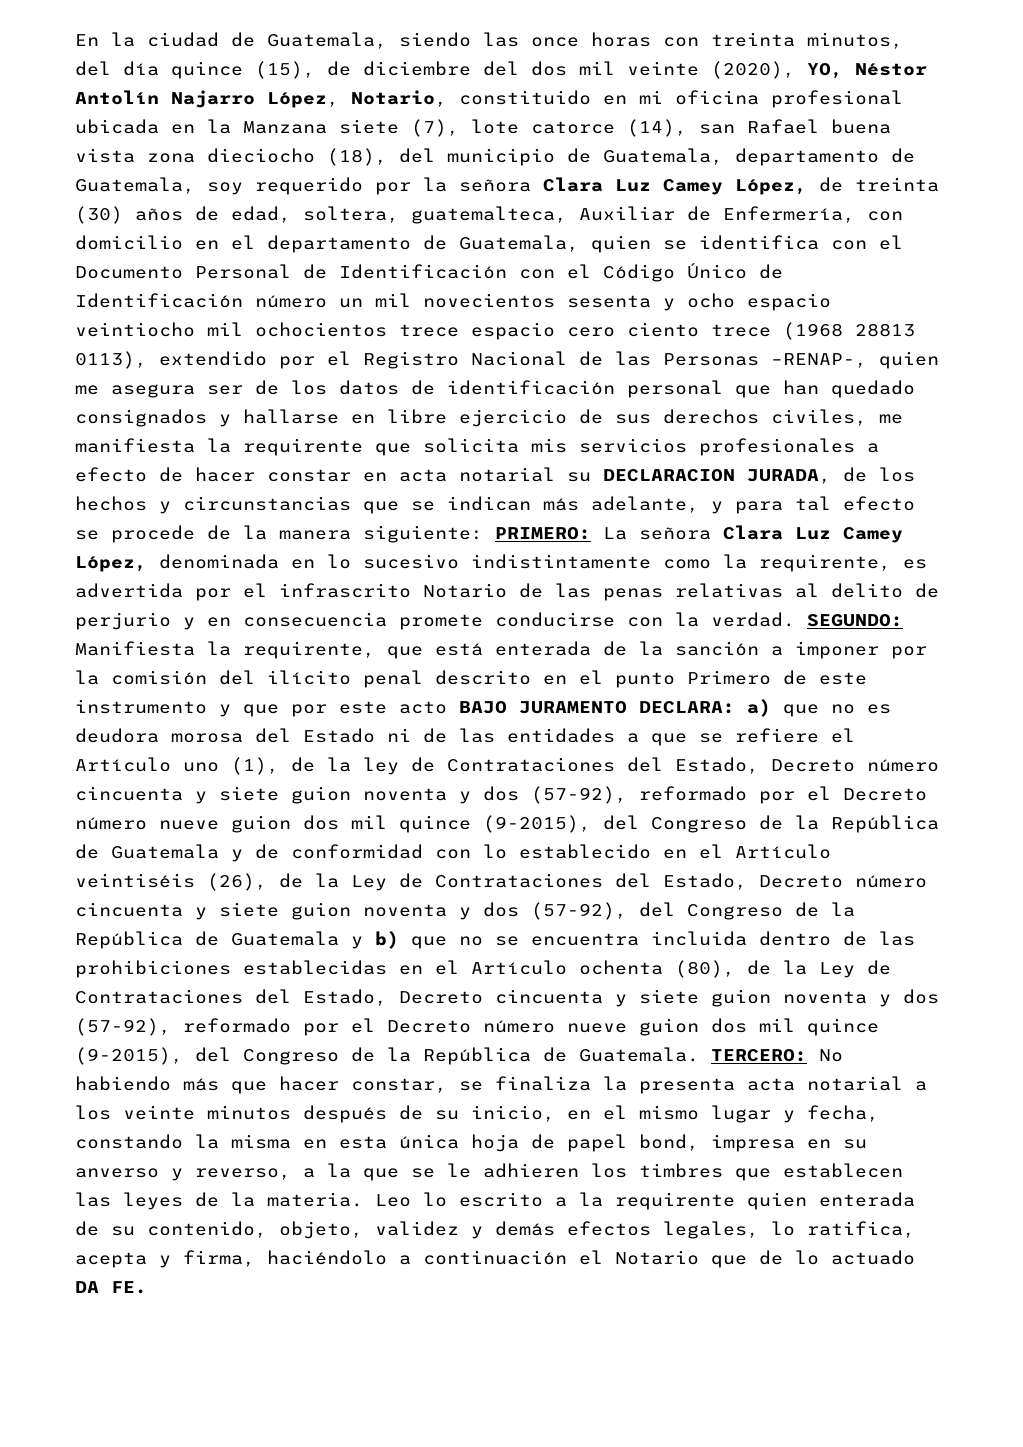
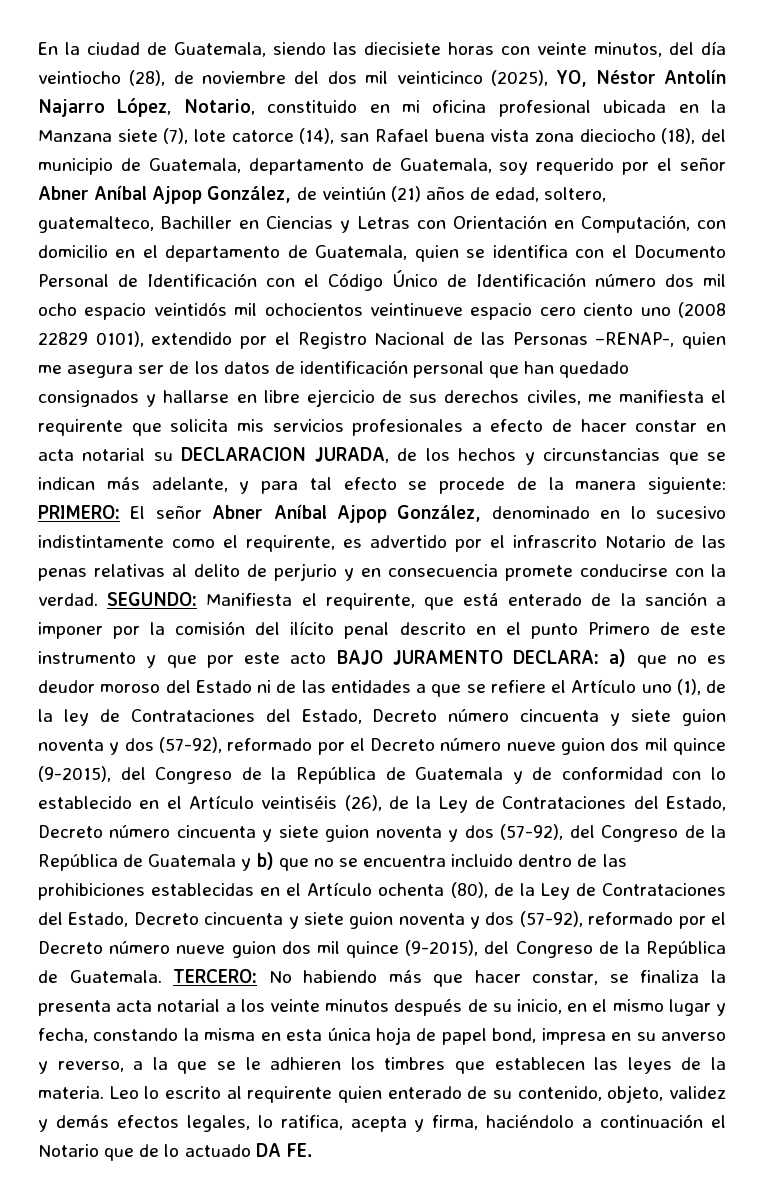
[531,37,579,47] once -> [364,42,441,55] diecisiete
[711,32,795,47] treinta -> [537,42,587,55] veinte
[171,61,471,79] quince (15), de diciembre -> [38,70,287,86] veintiocho (28), de noviembre
[627,61,795,79] veinte (2020), -> [396,70,548,86] veinticinco (2025),
[423,177,939,195] [75,206,855,224] la señora Clara Luz Camey López, de treinta (30) años de edad, soltera, guatemalteca, Auxiliar de Enfermería, -> [657,157,726,171] [38,185,607,204] [38,215,690,233] el señor Abner Aníbal Ajpop González, de veintiún (21) años de edad, soltero, guatemalteco, Bachiller en Ciencias y Letras con Orientación en Computación,
[339,293,675,311] un mil novecientos sesenta y -> [664,274,726,287] dos mil
[75,322,195,337] veintiocho -> [153,302,227,316] veintidós
[399,324,459,337] trece -> [370,303,463,316] veintinueve
[711,322,915,340] [75,351,147,369] trece (1968 28813 0113), -> [640,302,726,318] [38,331,144,347] uno (2008 22829 0101),
[207,438,231,453] la -> [711,390,726,403] el
[603,525,903,543] [75,554,279,572] La señora Clara Luz Camey López, denominada -> [130,504,590,523] El señor Abner Aníbal Ajpop González, denominado
[723,554,747,569] la -> [223,535,238,548] el
[75,583,183,598] advertida -> [370,535,447,548] advertido
[207,641,231,656] la -> [301,593,317,606] el
[495,641,591,656] enterada -> [508,593,583,606] enterado
[75,728,243,743] deudora morosa -> [38,680,161,693] deudor moroso
[651,931,747,946] incluida -> [451,854,514,867] incluido
[555,1192,603,1207] a la -> [226,1086,242,1099] al
[819,1192,915,1207] enterada -> [387,1086,462,1099] enterado

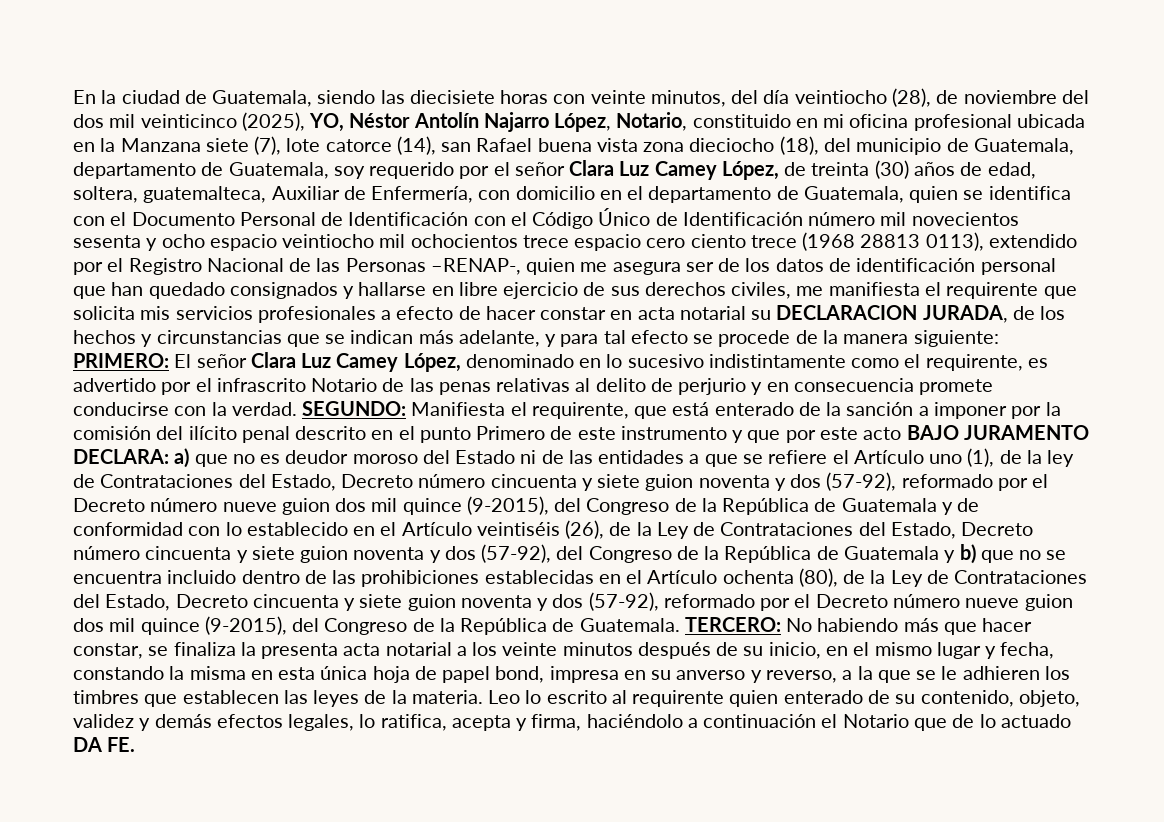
[38,185,607,204] [38,215,690,233] Abner Aníbal Ajpop González, de veintiún (21) años de edad, soltero, guatemalteco, Bachiller en Ciencias y Letras con Orientación en Computación, -> [569,160,1036,180] [73,186,474,203] Clara Luz Camey López, de treinta (30) años de edad, soltera, guatemalteca, Auxiliar de Enfermería,
[664,274,726,287] dos mil -> [880,212,1019,226] [73,235,158,251] mil novecientos sesenta y
[153,302,227,316] veintidós -> [282,234,375,248] veintiocho
[370,303,463,316] veintinueve -> [522,235,569,248] trece
[640,302,726,318] [38,331,144,347] uno (2008 22829 0101), -> [750,232,984,251] trece (1968 28813 0113),
[212,504,482,523] Abner Aníbal Ajpop González, -> [250,352,461,372] Clara Luz Camey López,

